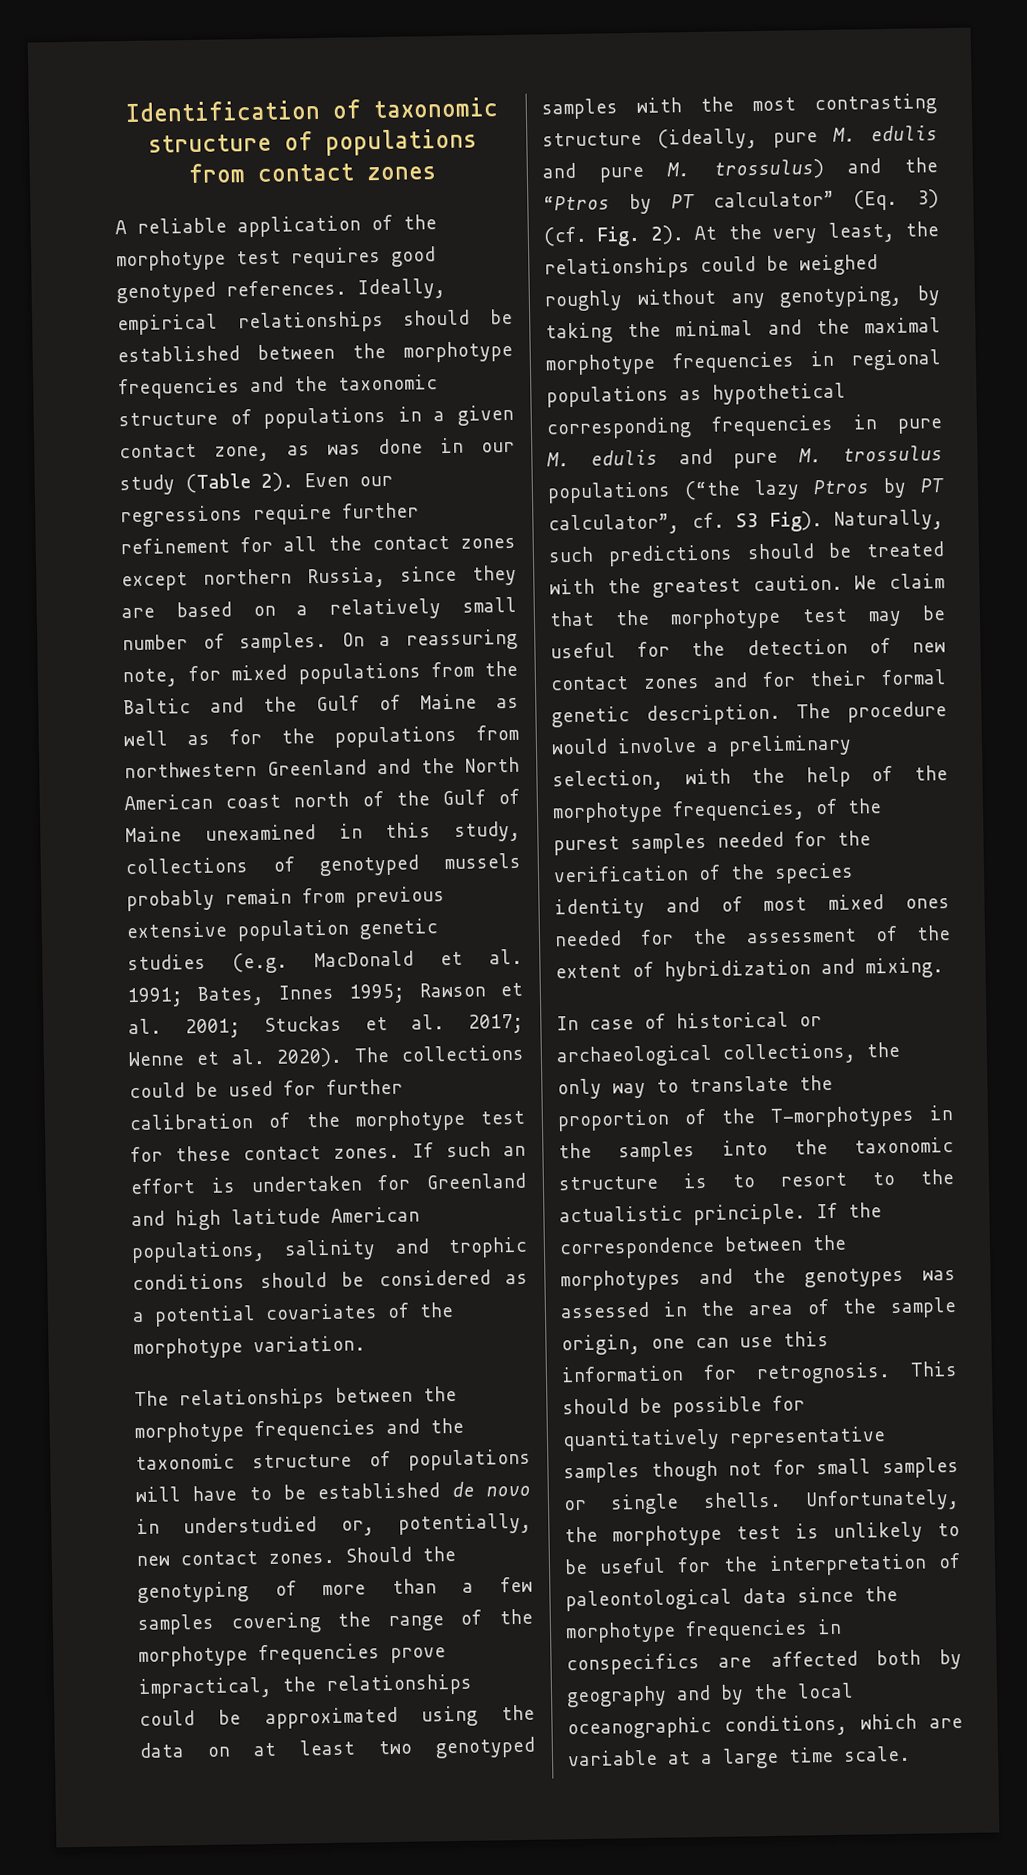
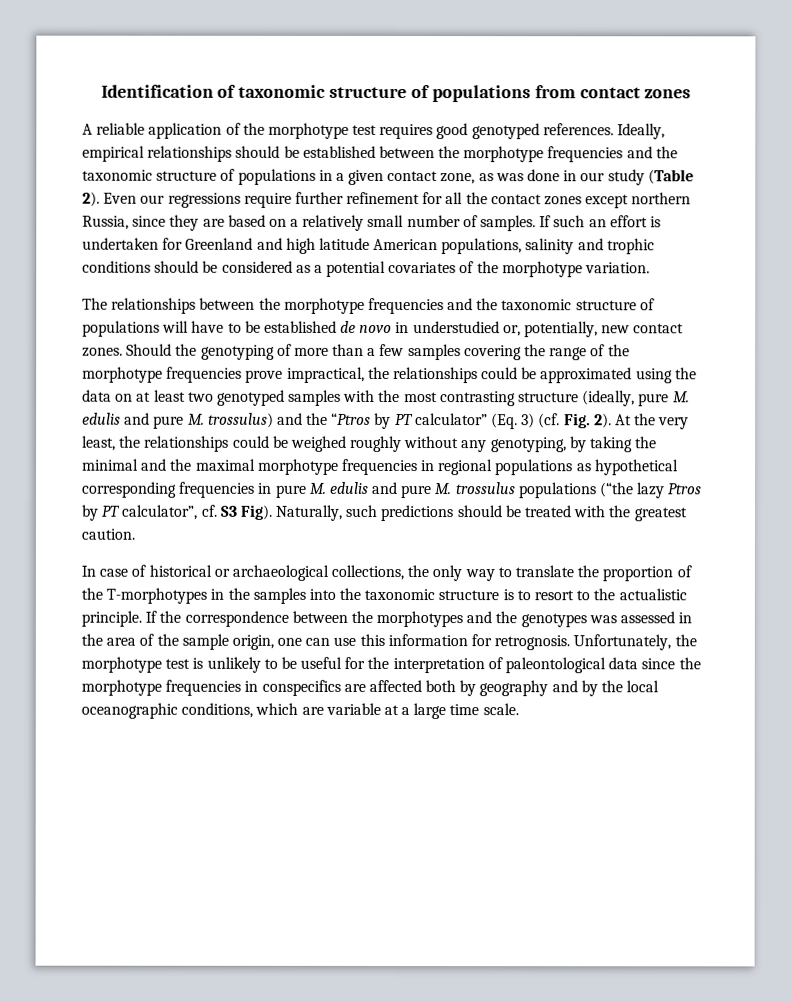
[341,628,518,651] [122,660,518,688] [123,693,519,715] [123,724,519,748] [124,756,520,779] [124,788,521,811] [125,820,521,843] [125,852,521,877] [126,886,445,912] [126,918,439,942] [127,948,523,974] [127,982,523,1008] [128,1013,524,1039] [128,1044,525,1068] [129,1078,403,1099] [129,1109,525,1132] [130,1145,400,1163] On a reassuring note, for mixed populations from the Baltic and the Gulf of Maine as well as for the populations from northwestern Greenland and the North American coast north of the Gulf of Maine unexamined in this study, collections of genotyped mussels probably remain from previous extensive population genetic studies (e.g. MacDonald et al. 1991; Bates, Innes 1995; Rawson et al. 2001; Stuckas et al. 2017; Wenne et al. 2020). The collections could be used for further calibration of the morphotype test for these contact zones. -> (537, 223) none
[854,573,945,590] [549,605,946,630] [550,637,946,659] [550,669,947,691] [551,701,947,728] [551,734,852,757] [552,765,948,792] [552,798,882,824] [553,830,871,856] [553,862,854,884] [554,894,950,920] [554,925,951,947] [555,957,944,982] We claim that the morphotype test may be useful for the detection of new contact zones and for their formal genetic description. The procedure would involve a preliminary selection, with the help of the morphotype frequencies, of the purest samples needed for the verification of the species identity and of most mixed ones needed for the assessment of the extent of hybridization and mixing. -> (135, 534) none
[910,1361,958,1377] [562,1395,805,1418] [562,1426,886,1452] [563,1457,959,1484] [563,1491,782,1515] This should be possible for quantitatively representative samples though not for small samples or single shells. -> (571, 643) none

